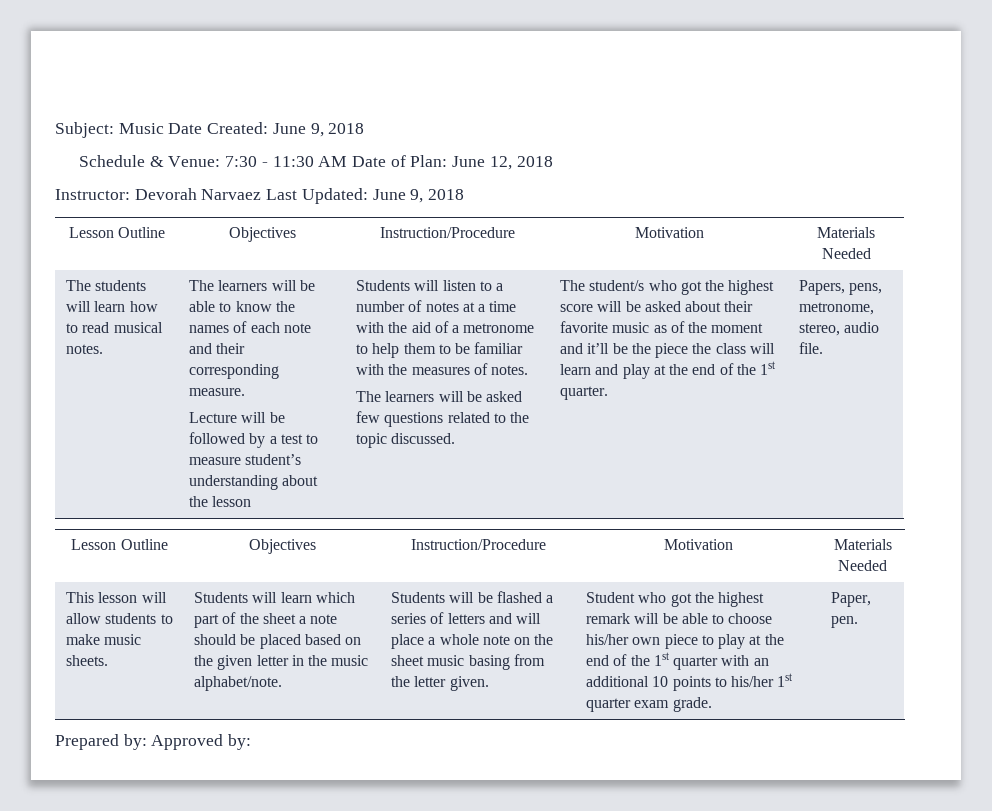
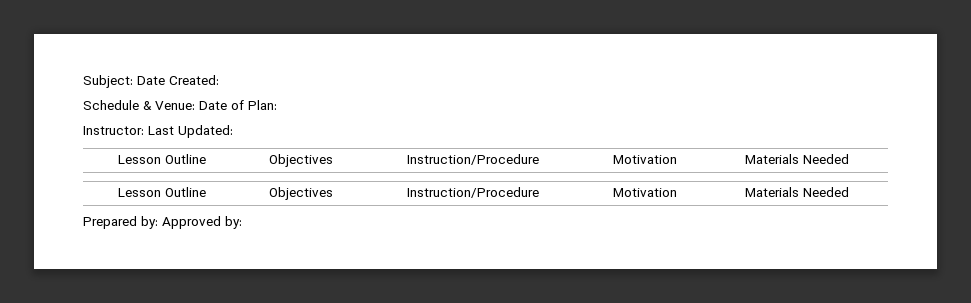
[118,123,164,134] Music -> (133, 81) none
[272,123,365,137] June 9, 2018 -> (219, 80) none
[225,156,348,167] 7:30 - 11:30 AM -> (195, 105) none
[452,156,553,170] June 12, 2018 -> (277, 105) none
[134,188,262,200] Devorah Narvaez -> (144, 130) none
[372,189,465,203] [68,227,166,238] [228,227,296,242] [380,227,515,238] [634,227,704,238] [817,227,875,238] [821,248,871,259] [65,280,147,291] [65,301,158,312] [65,322,163,333] [65,344,103,354] [188,280,315,291] [188,301,295,312] [188,321,311,333] [188,343,246,354] [188,364,279,379] [188,388,245,396] [188,412,285,423] [188,432,319,448] [188,454,302,465] [188,475,319,490] [188,496,252,507] [355,280,504,291] [355,300,517,312] [355,321,535,333] [355,342,524,358] [355,363,529,375] [355,391,523,402] [355,411,530,427] [355,433,456,448] [559,280,775,295] [559,301,754,312] [559,321,764,333] [559,343,776,358] [559,361,776,379] [559,386,608,400] [798,280,883,295] [798,302,874,315] [798,322,880,336] [798,342,823,354] [71,539,168,550] [248,539,316,554] [410,539,546,550] [663,539,733,550] [833,539,892,550] [838,560,887,571] [65,592,167,603] [65,613,173,624] [65,634,142,645] [65,655,108,666] [193,592,355,603] [193,612,338,628] [193,634,362,649] [193,655,369,670] [193,676,282,691] [390,591,554,603] [390,612,542,624] [390,634,554,649] [390,654,545,670] [390,676,489,691] [585,592,765,607] [585,613,773,624] [585,634,784,649] [585,652,769,670] [585,673,793,691] [585,697,712,712] [830,592,871,607] [830,616,858,628] June 9, 2018 // Lesson Outline | Objectives | Instruction/Procedure | Motivation | Materials Needed // The students will learn how to read musical notes. | The learners will be able to know the names of each note and their corresponding measure. // Lecture will be followed by a test to measure student’s understanding about the lesson | Students will listen to a number of notes at a time with the aid of a metronome to help them to be familiar with the measures of notes. // The learners will be asked few questions related to the topic discussed. | The student/s who got the highest score will be asked about their favorite music as of the moment and it’ll be the piece the class will learn and play at the end of the 1st quarter. | Papers, pens, metronome, stereo, audio file. // Lesson Outline | Objectives | Instruction/Procedure | Motivation | Materials Needed // This lesson will allow students to make music sheets. | Students will learn which part of the sheet a note should be placed based on the given letter in the music alphabet/note. | Students will be flashed a series of letters and will place a whole note on the sheet music basing from the letter given. | Student who got the highest remark will be able to choose his/her own piece to play at the end of the 1st quarter with an additional 10 points to his/her 1st quarter exam grade. | Paper, pen. -> [118,154,206,164] [269,154,333,167] [407,154,539,165] [613,155,677,164] [744,154,849,164] [118,187,206,197] [269,187,333,200] [407,187,539,198] [613,188,677,197] [744,187,849,197] // Lesson Outline | Objectives | Instruction/Procedure | Motivation | Materials Needed // Lesson Outline | Objectives | Instruction/Procedure | Motivation | Materials Needed

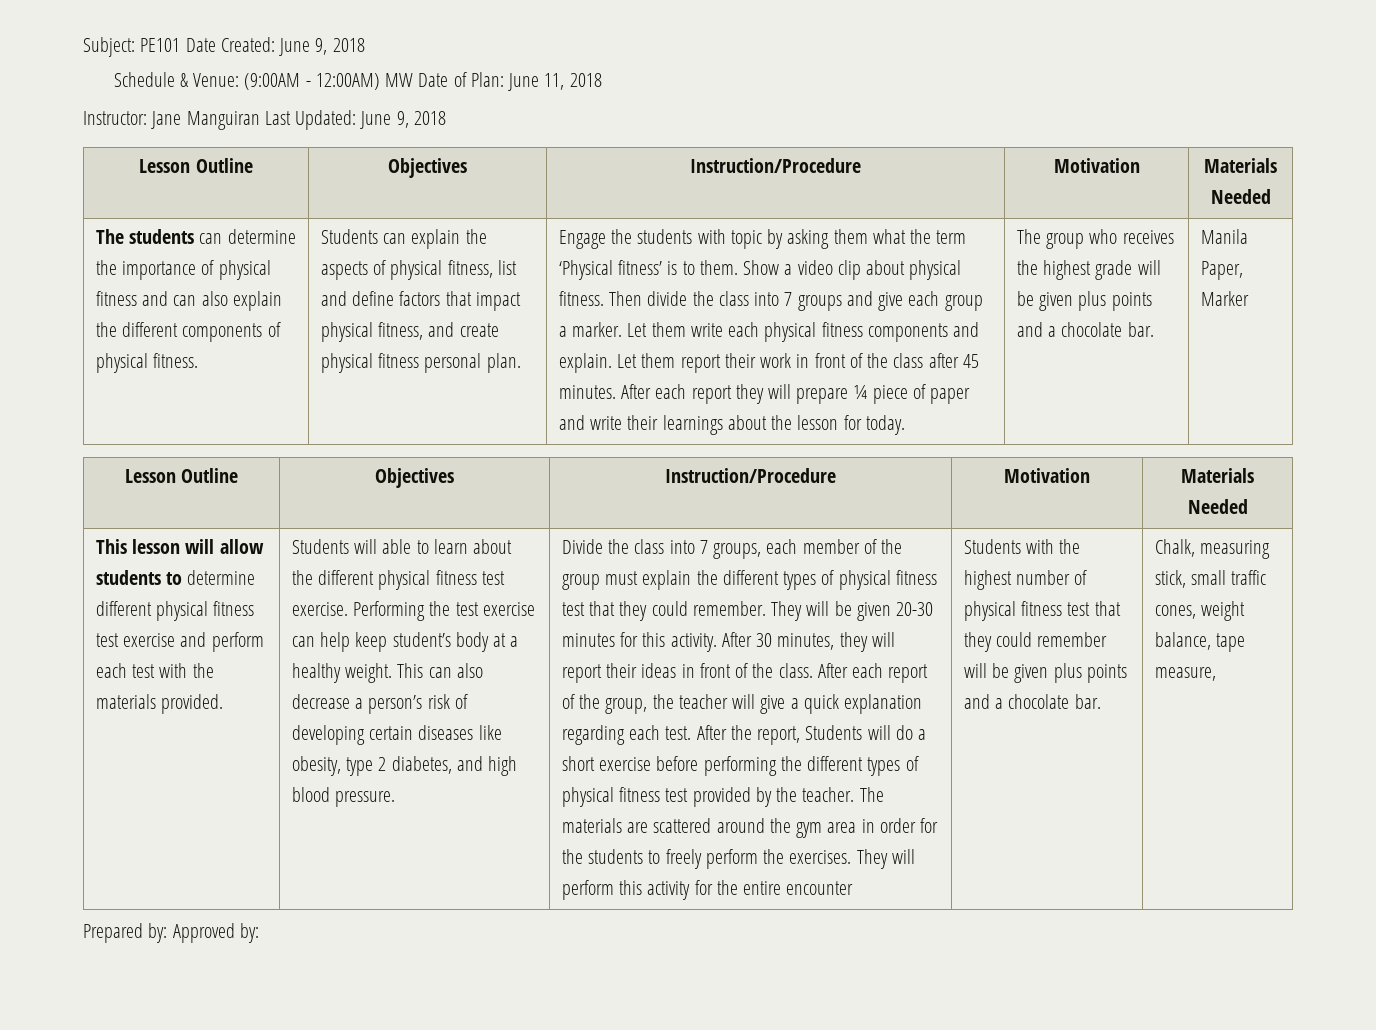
(133, 81) none -> [140,38,181,52] PE101
(219, 80) none -> [279,38,365,56] June 9, 2018
(195, 105) none -> [244,73,414,90] (9:00AM - 12:00AM) MW
(277, 105) none -> [508,73,602,91] June 11, 2018
(144, 130) none -> [151,111,260,130] Jane Manguiran
[118,154,206,164] [269,154,333,167] [407,154,539,165] [613,155,677,164] [744,154,849,164] [118,187,206,197] [269,187,333,200] [407,187,539,198] [613,188,677,197] [744,187,849,197] // Lesson Outline | Objectives | Instruction/Procedure | Motivation | Materials Needed // Lesson Outline | Objectives | Instruction/Procedure | Motivation | Materials Needed -> [360,111,446,129] [139,158,253,173] [388,158,467,178] [690,158,861,173] [1053,158,1140,173] [1204,158,1277,173] [1210,189,1271,204] [95,229,296,244] [95,260,271,280] [95,291,282,311] [95,322,281,342] [95,353,199,373] [320,229,487,249] [320,260,517,280] [320,291,521,311] [320,322,499,342] [320,353,521,373] [558,229,967,249] [558,260,962,280] [558,291,983,311] [558,322,980,342] [558,353,980,373] [558,384,971,404] [558,415,905,435] [1016,229,1174,249] [1016,260,1161,280] [1016,291,1152,311] [1016,322,1154,337] [1200,229,1248,244] [1200,261,1243,280] [1200,291,1249,306] [124,468,239,483] [375,468,454,488] [665,468,836,483] [1004,468,1090,483] [1181,468,1254,483] [1187,499,1248,514] [95,539,264,554] [95,570,256,585] [95,601,255,621] [95,632,264,652] [95,663,214,678] [95,694,224,714] [291,539,513,554] [291,570,505,590] [291,601,535,621] [291,632,519,652] [291,663,483,683] [291,694,468,714] [291,725,502,745] [291,756,518,776] [291,787,396,807] [561,539,903,559] [561,570,937,590] [561,601,934,621] [561,632,895,652] [561,663,929,683] [561,694,923,714] [561,725,927,745] [561,756,919,776] [561,787,884,807] [561,818,939,838] [561,849,915,869] [561,880,854,900] [963,539,1081,554] [963,570,1088,590] [963,601,1121,621] [963,632,1108,652] [963,663,1127,683] [963,694,1101,709] [1154,539,1271,559] [1154,570,1267,588] [1154,601,1246,621] [1154,632,1246,652] [1154,667,1216,681] June 9, 2018 // Lesson Outline | Objectives | Instruction/Procedure | Motivation | Materials Needed // The students can determine the importance of physical fitness and can also explain the different components of physical fitness. | Students can explain the aspects of physical fitness, list and define factors that impact physical fitness, and create physical fitness personal plan. | Engage the students with topic by asking them what the term ‘Physical fitness’ is to them. Show a video clip about physical fitness. Then divide the class into 7 groups and give each group a marker. Let them write each physical fitness components and explain. Let them report their work in front of the class after 45 minutes. After each report they will prepare ¼ piece of paper and write their learnings about the lesson for today. | The group who receives the highest grade will be given plus points and a chocolate bar. | Manila Paper, Marker // Lesson Outline | Objectives | Instruction/Procedure | Motivation | Materials Needed // This lesson will allow students to determine different physical fitness test exercise and perform each test with the materials provided. | Students will able to learn about the different physical fitness test exercise. Performing the test exercise can help keep student’s body at a healthy weight. This can also decrease a person’s risk of developing certain diseases like obesity, type 2 diabetes, and high blood pressure. | Divide the class into 7 groups, each member of the group must explain the different types of physical fitness test that they could remember. They will be given 20-30 minutes for this activity. After 30 minutes, they will report their ideas in front of the class. After each report of the group, the teacher will give a quick explanation regarding each test. After the report, Students will do a short exercise before performing the different types of physical fitness test provided by the teacher. The materials are scattered around the gym area in order for the students to freely perform the exercises. They will perform this activity for the entire encounter | Students with the highest number of physical fitness test that they could remember will be given plus points and a chocolate bar. | Chalk, measuring stick, small traffic cones, weight balance, tape measure,

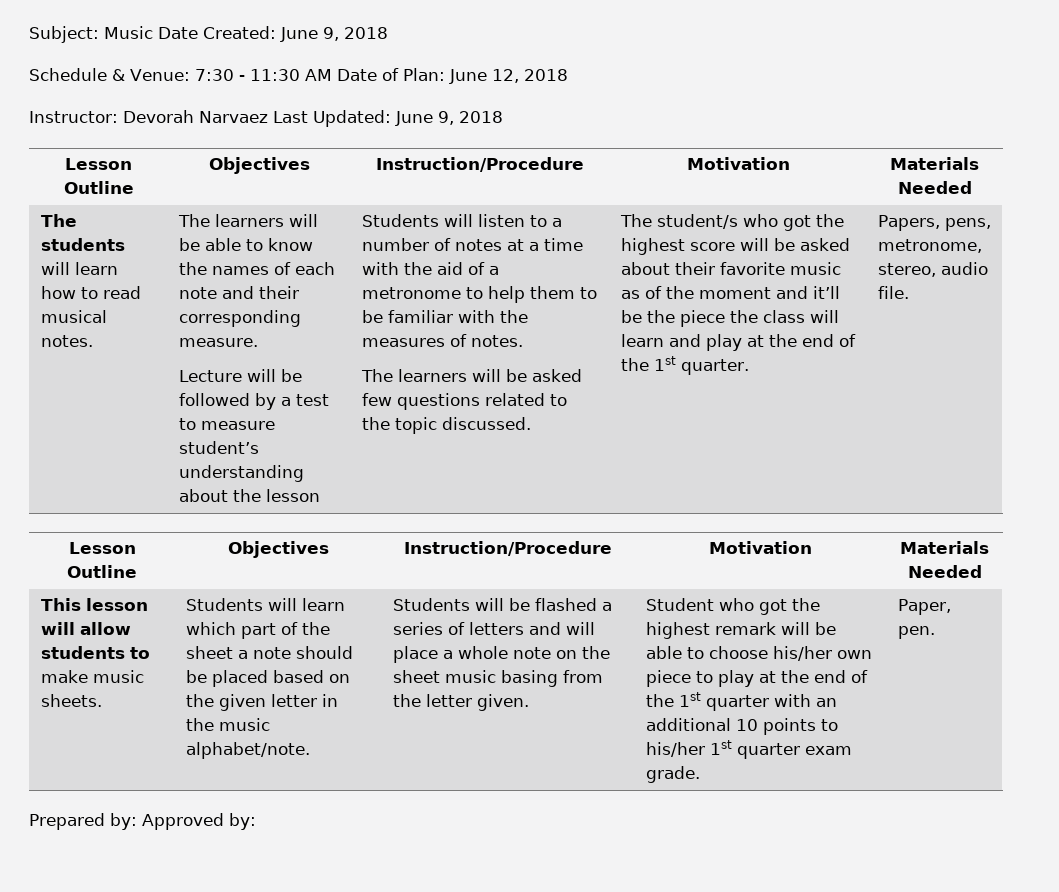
[140,38,181,52] PE101 -> [104,26,153,39] Music
[244,73,414,90] (9:00AM - 12:00AM) MW -> [194,69,332,81] 7:30 - 11:30 AM
[544,73,565,90] 11, -> [491,69,519,83] 12,
[151,111,260,130] Jane Manguiran -> [123,110,268,123] Devorah Narvaez
[199,229,296,244] [95,260,271,280] [95,291,282,311] [95,322,281,342] [95,353,199,373] [320,229,487,249] [320,260,517,280] [320,291,521,311] [320,322,499,342] [320,353,521,373] [558,229,967,249] [558,260,962,280] [558,291,983,311] [558,322,980,342] [558,353,980,373] [558,384,971,404] [558,415,905,435] [1016,229,1174,249] [1016,260,1161,280] [1016,291,1152,311] [1016,322,1154,337] [1200,229,1248,244] [1200,261,1243,280] [1200,291,1249,306] can determine the importance of physical fitness and can also explain the different components of physical fitness. | Students can explain the aspects of physical fitness, list and define factors that impact physical fitness, and create physical fitness personal plan. | Engage the students with topic by asking them what the term ‘Physical fitness’ is to them. Show a video clip about physical fitness. Then divide the class into 7 groups and give each group a marker. Let them write each physical fitness components and explain. Let them report their work in front of the class after 45 minutes. After each report they will prepare ¼ piece of paper and write their learnings about the lesson for today. | The group who receives the highest grade will be given plus points and a chocolate bar. | Manila Paper, Marker -> [40,262,118,275] [40,286,141,299] [40,310,107,323] [40,335,93,347] [177,214,318,227] [178,238,313,251] [178,262,335,275] [178,286,299,299] [178,310,301,327] [178,338,258,347] [178,369,302,382] [178,393,329,410] [178,418,275,430] [178,441,259,454] [178,465,304,482] [178,489,320,502] [361,214,562,227] [361,238,583,251] [361,262,499,275] [361,286,597,303] [361,310,528,323] [361,334,523,347] [360,369,582,382] [361,393,567,410] [361,417,531,434] [619,214,844,231] [620,238,850,255] [620,262,841,275] [620,286,840,299] [620,310,839,327] [620,334,856,351] [620,356,749,375] [877,215,991,231] [877,239,982,253] [877,262,988,277] [877,286,909,299] will learn how to read musical notes. | The learners will be able to know the names of each note and their corresponding measure. // Lecture will be followed by a test to measure student’s understanding about the lesson | Students will listen to a number of notes at a time with the aid of a metronome to help them to be familiar with the measures of notes. // The learners will be asked few questions related to the topic discussed. | The student/s who got the highest score will be asked about their favorite music as of the moment and it’ll be the piece the class will learn and play at the end of the 1st quarter. | Papers, pens, metronome, stereo, audio file.
[187,570,256,585] [95,601,255,621] [95,632,264,652] [95,663,214,678] [95,694,224,714] [291,539,513,554] [291,570,505,590] [291,601,535,621] [291,632,519,652] [291,663,483,683] [291,694,468,714] [291,725,502,745] [291,756,518,776] [291,787,396,807] [561,539,903,559] [561,570,937,590] [561,601,934,621] [561,632,895,652] [561,663,929,683] [561,694,923,714] [561,725,927,745] [561,756,919,776] [561,787,884,807] [561,818,939,838] [561,849,915,869] [561,880,854,900] [963,539,1081,554] [963,570,1088,590] [963,601,1121,621] [963,632,1108,652] [963,663,1127,683] [963,694,1101,709] [1154,539,1271,559] [1154,570,1267,588] [1154,601,1246,621] [1154,632,1246,652] [1154,667,1216,681] determine different physical fitness test exercise and perform each test with the materials provided. | Students will able to learn about the different physical fitness test exercise. Performing the test exercise can help keep student’s body at a healthy weight. This can also decrease a person’s risk of developing certain diseases like obesity, type 2 diabetes, and high blood pressure. | Divide the class into 7 groups, each member of the group must explain the different types of physical fitness test that they could remember. They will be given 20-30 minutes for this activity. After 30 minutes, they will report their ideas in front of the class. After each report of the group, the teacher will give a quick explanation regarding each test. After the report, Students will do a short exercise before performing the different types of physical fitness test provided by the teacher. The materials are scattered around the gym area in order for the students to freely perform the exercises. They will perform this activity for the entire encounter | Students with the highest number of physical fitness test that they could remember will be given plus points and a chocolate bar. | Chalk, measuring stick, small traffic cones, weight balance, tape measure, -> [40,670,144,683] [40,694,102,707] [185,598,345,611] [185,622,330,639] [185,646,353,659] [185,670,350,687] [185,694,338,711] [185,718,270,731] [185,742,310,759] [392,598,612,611] [392,622,595,635] [392,646,610,663] [392,670,603,687] [392,694,529,711] [645,598,820,615] [645,622,836,639] [645,646,872,661] [645,670,868,687] [645,692,837,711] [645,718,838,735] [645,740,852,759] [645,766,700,783] [897,599,951,615] [897,626,935,639] make music sheets. | Students will learn which part of the sheet a note should be placed based on the given letter in the music alphabet/note. | Students will be flashed a series of letters and will place a whole note on the sheet music basing from the letter given. | Student who got the highest remark will be able to choose his/her own piece to play at the end of the 1st quarter with an additional 10 points to his/her 1st quarter exam grade. | Paper, pen.

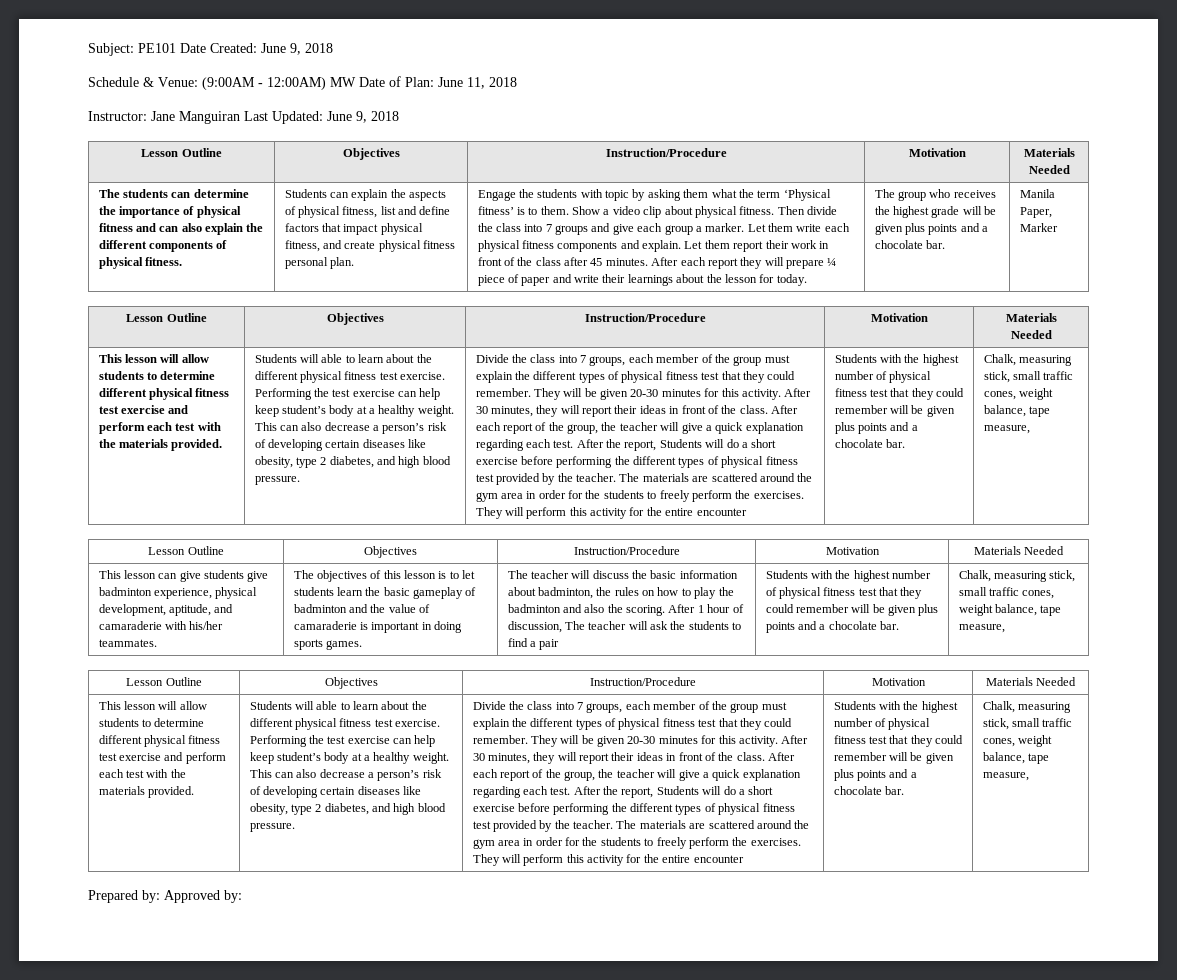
[104,26,153,39] Music -> [138,43,176,53] PE101
[194,69,332,81] 7:30 - 11:30 AM -> [202,77,356,90] (9:00AM - 12:00AM) MW
[491,69,519,83] 12, -> [467,77,485,89] 11,
[123,110,268,123] Devorah Narvaez -> [151,111,240,124] Jane Manguiran
[40,262,118,275] [40,286,141,299] [40,310,107,323] [40,335,93,347] [177,214,318,227] [178,238,313,251] [178,262,335,275] [178,286,299,299] [178,310,301,327] [178,338,258,347] [178,369,302,382] [178,393,329,410] [178,418,275,430] [178,441,259,454] [178,465,304,482] [178,489,320,502] [361,214,562,227] [361,238,583,251] [361,262,499,275] [361,286,597,303] [361,310,528,323] [361,334,523,347] [360,369,582,382] [361,393,567,410] [361,417,531,434] [619,214,844,231] [620,238,850,255] [620,262,841,275] [620,286,840,299] [620,310,839,327] [620,334,856,351] [620,356,749,375] [877,215,991,231] [877,239,982,253] [877,262,988,277] [877,286,909,299] will learn how to read musical notes. | The learners will be able to know the names of each note and their corresponding measure. // Lecture will be followed by a test to measure student’s understanding about the lesson | Students will listen to a number of notes at a time with the aid of a metronome to help them to be familiar with the measures of notes. // The learners will be asked few questions related to the topic discussed. | The student/s who got the highest score will be asked about their favorite music as of the moment and it’ll be the piece the class will learn and play at the end of the 1st quarter. | Papers, pens, metronome, stereo, audio file. -> [171,189,249,198] [98,206,241,218] [98,223,264,235] [98,240,228,252] [98,257,182,269] [284,189,447,201] [284,206,451,218] [284,223,423,235] [284,240,456,252] [284,257,354,269] [477,189,831,201] [477,206,838,218] [477,223,850,235] [477,240,830,252] [477,257,837,269] [477,274,807,286] [874,189,996,201] [874,206,997,218] [874,223,989,235] [874,240,945,249] [1019,189,1055,198] [1019,207,1052,218] [1019,223,1058,232] can determine the importance of physical fitness and can also explain the different components of physical fitness. | Students can explain the aspects of physical fitness, list and define factors that impact physical fitness, and create physical fitness personal plan. | Engage the students with topic by asking them what the term ‘Physical fitness’ is to them. Show a video clip about physical fitness. Then divide the class into 7 groups and give each group a marker. Let them write each physical fitness components and explain. Let them report their work in front of the class after 45 minutes. After each report they will prepare ¼ piece of paper and write their learnings about the lesson for today. | The group who receives the highest grade will be given plus points and a chocolate bar. | Manila Paper, Marker
[40,670,144,683] [40,694,102,707] [185,598,345,611] [185,622,330,639] [185,646,353,659] [185,670,350,687] [185,694,338,711] [185,718,270,731] [185,742,310,759] [392,598,612,611] [392,622,595,635] [392,646,610,663] [392,670,603,687] [392,694,529,711] [645,598,820,615] [645,622,836,639] [645,646,872,661] [645,670,868,687] [645,692,837,711] [645,718,838,735] [645,740,852,759] [645,766,700,783] [897,599,951,615] [897,626,935,639] make music sheets. | Students will learn which part of the sheet a note should be placed based on the given letter in the music alphabet/note. | Students will be flashed a series of letters and will place a whole note on the sheet music basing from the letter given. | Student who got the highest remark will be able to choose his/her own piece to play at the end of the 1st quarter with an additional 10 points to his/her 1st quarter exam grade. | Paper, pen. -> [160,371,216,380] [98,388,230,400] [98,405,189,414] [98,422,221,434] [98,439,223,451] [254,354,432,363] [254,371,446,383] [254,388,441,400] [254,405,454,417] [254,422,447,434] [254,439,427,451] [254,456,451,468] [254,476,300,485] [475,354,790,366] [475,371,796,383] [475,388,812,400] [475,405,799,417] [475,422,804,434] [475,439,777,451] [475,456,798,468] [475,473,813,485] [475,490,804,502] [475,507,747,519] [834,354,959,366] [834,371,932,383] [834,388,965,400] [834,405,955,417] [834,422,918,434] [834,439,905,448] [983,354,1072,366] [983,371,1074,383] [983,388,1053,400] [983,405,1050,417] [983,425,1030,434] [148,546,224,555] [364,546,417,558] [573,546,680,555] [825,547,880,555] [973,546,1065,555] [98,570,269,582] [98,587,258,599] [98,604,234,616] [98,621,224,630] [98,639,157,647] [293,570,476,582] [293,587,477,599] [293,604,431,613] [293,621,463,633] [293,639,362,650] [507,570,738,579] [507,587,734,599] [507,604,744,616] [507,621,742,633] [507,638,560,650] [765,570,932,582] [765,587,923,599] [765,604,939,616] [765,621,900,633] [958,570,1076,582] [958,587,1055,599] [958,604,1062,616] [958,624,1005,633] [126,677,202,686] [324,677,378,689] [590,677,696,686] [871,678,926,686] [985,677,1077,686] [98,701,207,710] [98,718,205,727] [98,735,221,747] [98,752,226,764] [98,769,186,778] [98,786,194,798] [249,701,427,710] [249,718,441,730] [249,735,436,747] [249,752,449,764] [249,769,442,781] [249,786,422,798] [249,803,446,815] [249,823,295,832] [472,701,787,713] [472,718,793,730] [472,735,809,747] [472,752,796,764] [472,769,801,781] [472,786,774,798] [472,803,795,815] [472,820,810,832] [472,837,801,849] [472,854,744,866] [833,701,958,713] [833,718,931,730] [833,735,964,747] [833,752,954,764] [833,769,917,781] [833,786,904,795] [982,701,1071,713] [982,718,1073,730] [982,735,1052,747] [982,752,1049,764] [982,772,1029,781] determine different physical fitness test exercise and perform each test with the materials provided. | Students will able to learn about the different physical fitness test exercise. Performing the test exercise can help keep student’s body at a healthy weight. This can also decrease a person’s risk of developing certain diseases like obesity, type 2 diabetes, and high blood pressure. | Divide the class into 7 groups, each member of the group must explain the different types of physical fitness test that they could remember. They will be given 20-30 minutes for this activity. After 30 minutes, they will report their ideas in front of the class. After each report of the group, the teacher will give a quick explanation regarding each test. After the report, Students will do a short exercise before performing the different types of physical fitness test provided by the teacher. The materials are scattered around the gym area in order for the students to freely perform the exercises. They will perform this activity for the entire encounter | Students with the highest number of physical fitness test that they could remember will be given plus points and a chocolate bar. | Chalk, measuring stick, small traffic cones, weight balance, tape measure, // Lesson Outline | Objectives | Instruction/Procedure | Motivation | Materials Needed // This lesson can give students give badminton experience, physical development, aptitude, and camaraderie with his/her teammates. | The objectives of this lesson is to let students learn the basic gameplay of badminton and the value of camaraderie is important in doing sports games. | The teacher will discuss the basic information about badminton, the rules on how to play the badminton and also the scoring. After 1 hour of discussion, The teacher will ask the students to find a pair | Students with the highest number of physical fitness test that they could remember will be given plus points and a chocolate bar. | Chalk, measuring stick, small traffic cones, weight balance, tape measure, // Lesson Outline | Objectives | Instruction/Procedure | Motivation | Materials Needed // This lesson will allow students to determine different physical fitness test exercise and perform each test with the materials provided. | Students will able to learn about the different physical fitness test exercise. Performing the test exercise can help keep student’s body at a healthy weight. This can also decrease a person’s risk of developing certain diseases like obesity, type 2 diabetes, and high blood pressure. | Divide the class into 7 groups, each member of the group must explain the different types of physical fitness test that they could remember. They will be given 20-30 minutes for this activity. After 30 minutes, they will report their ideas in front of the class. After each report of the group, the teacher will give a quick explanation regarding each test. After the report, Students will do a short exercise before performing the different types of physical fitness test provided by the teacher. The materials are scattered around the gym area in order for the students to freely perform the exercises. They will perform this activity for the entire encounter | Students with the highest number of physical fitness test that they could remember will be given plus points and a chocolate bar. | Chalk, measuring stick, small traffic cones, weight balance, tape measure,

